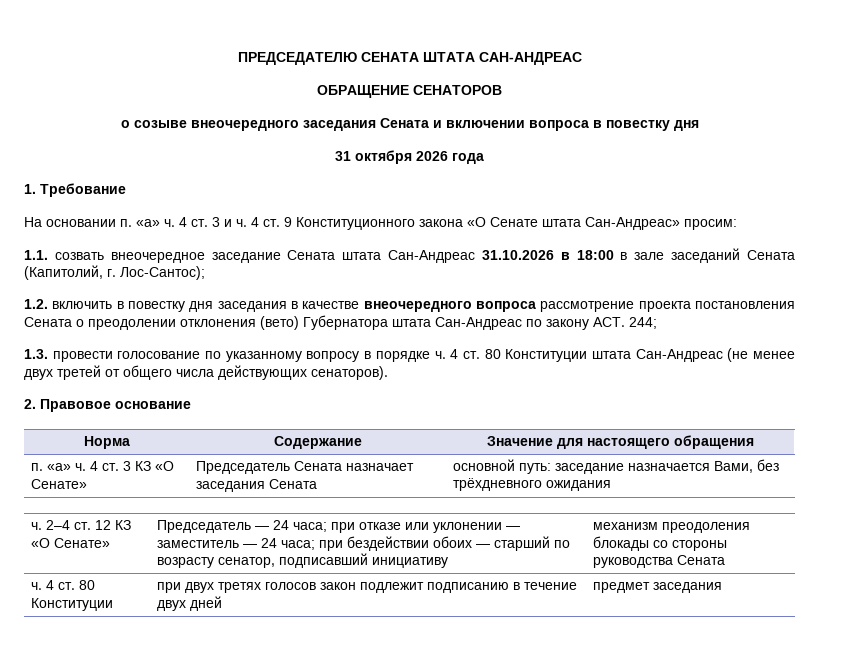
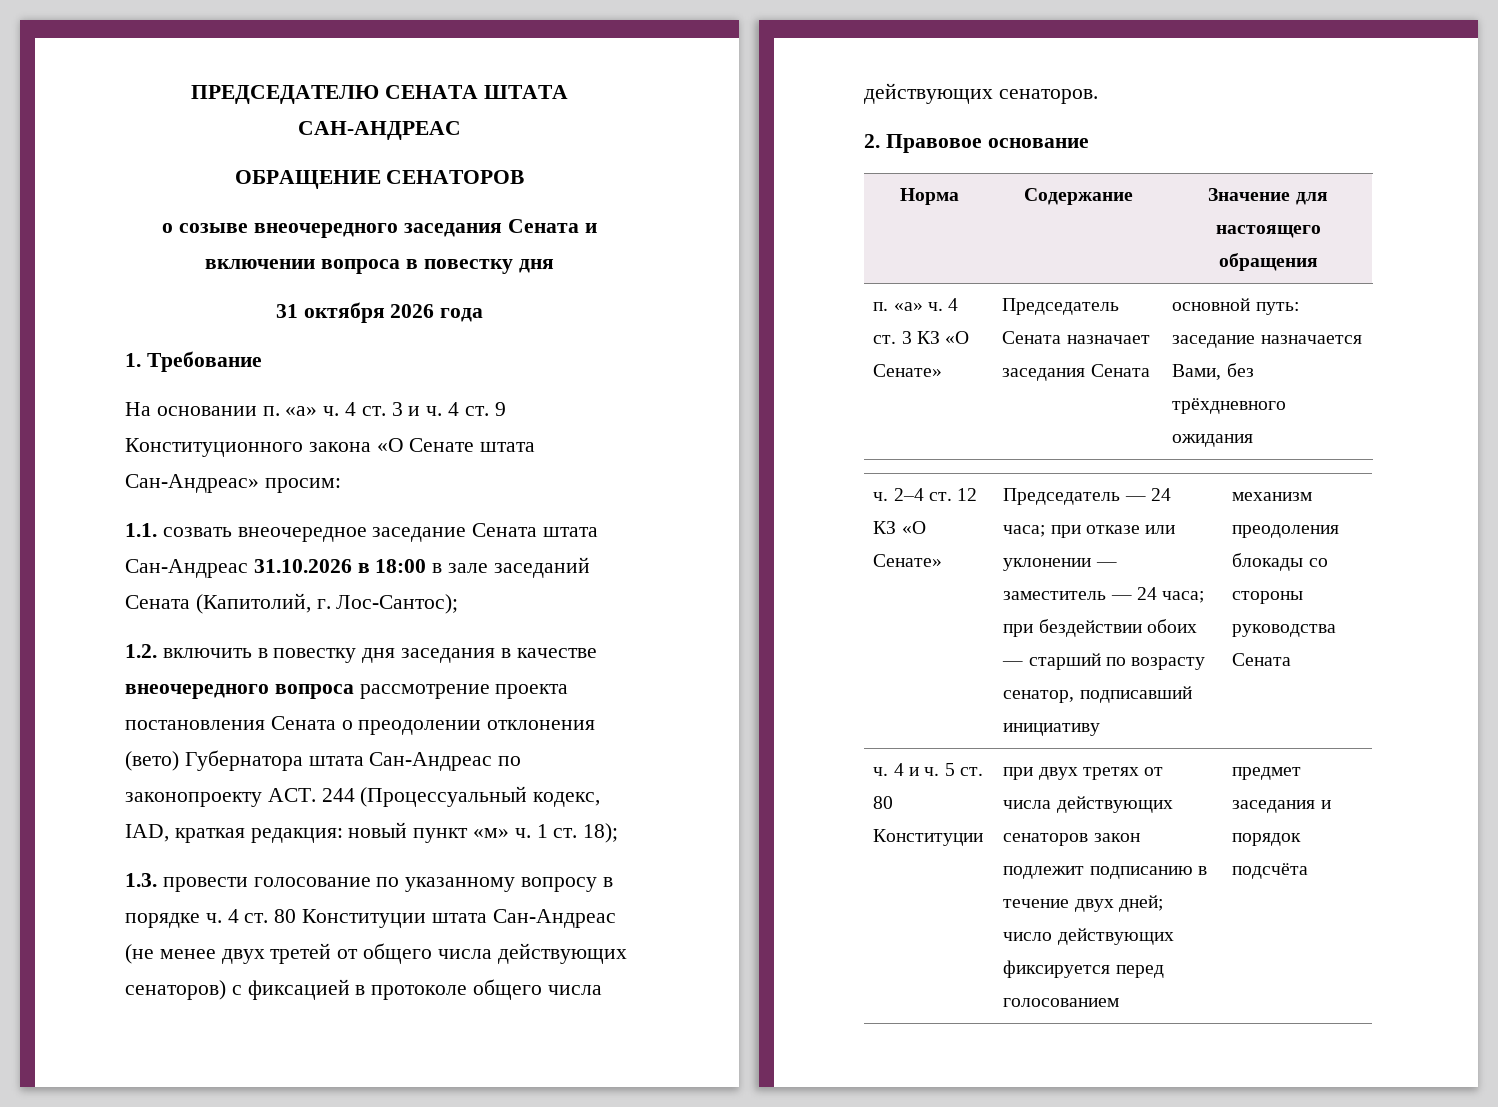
[546,317,657,330] закону ACT. 244; -> [125,786,601,807] [125,822,619,843] законопроекту ACT. 244 (Процессуальный кодекс, IAD, краткая редакция: новый пункт «м» ч. 1 ст. 18);
[311,366,388,380] сенаторов). -> [125,979,602,1000] [864,83,1098,104] сенаторов) с фиксацией в протоколе общего числа действующих сенаторов.
(54, 585) none -> [908,763,955,776] и ч. 5
[264,582,316,590] голосов -> [1144,767,1164,776] [1003,796,1173,813] [1003,833,1089,846] от числа действующих сенаторов
[189,596,222,611] дней -> [1118,895,1163,912] [1003,928,1174,945] [1003,960,1164,978] [1003,998,1120,1007] дней; число действующих фиксируется перед голосованием
(722, 587) none -> [1320,800,1331,809] [1232,833,1302,846] [1232,863,1309,879] и порядок подсчёта

